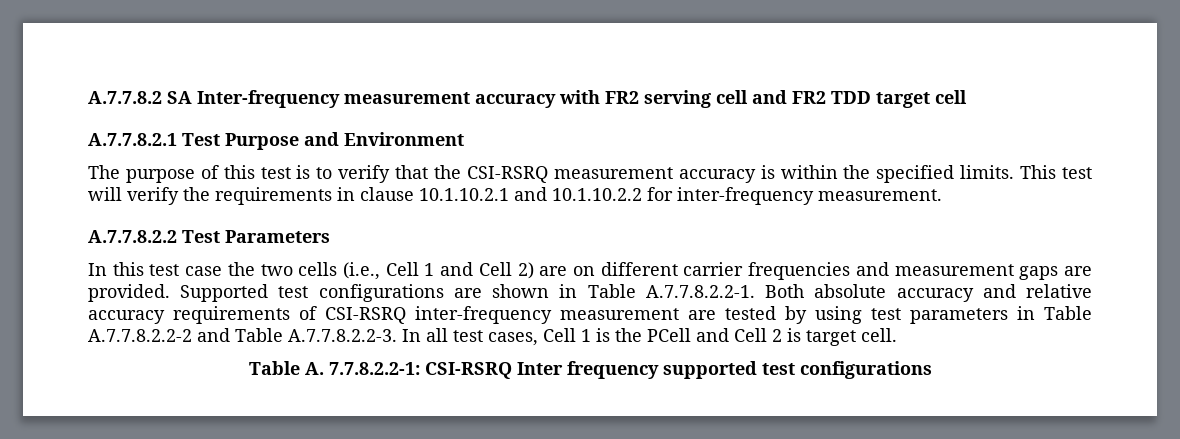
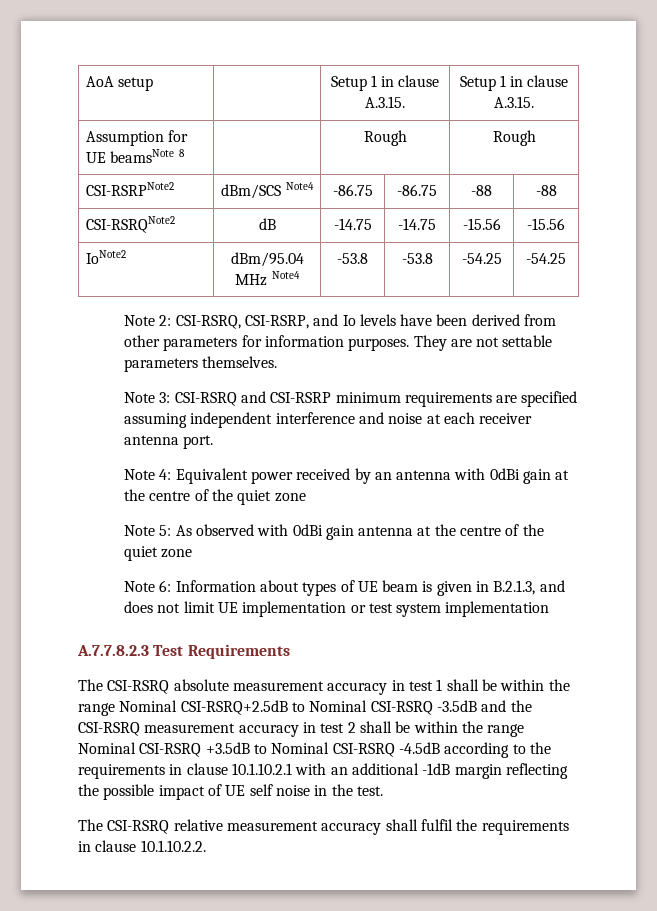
[88,90,967,108] [88,132,464,150] [88,165,1093,183] [88,187,179,205] A.7.7.8.2 SA Inter-frequency measurement accuracy with FR2 serving cell and FR2 TDD target cell // A.7.7.8.2.1 Test Purpose and Environment // The purpose of this test is to verify that the CSI-RSRQ measurement accuracy is within the specified limits. This test will verify -> [85,76,154,91] [330,75,440,91] [365,96,405,108] [459,75,569,91] [494,96,534,108] [85,130,189,146] [85,149,185,163] [363,130,407,146] [492,130,536,146] [85,182,174,196] [221,182,314,199] [332,184,373,196] [397,184,437,196] [471,185,492,196] [535,185,557,196] [85,216,175,233] [258,218,276,230] [333,218,372,230] [398,218,436,230] [462,218,501,230] [527,218,565,230] [85,250,126,264] [230,252,304,267] [235,271,300,286] [337,253,368,264] [401,253,433,264] [461,253,502,264] [526,253,566,264] [123,314,557,329] [123,335,553,351] [123,356,278,372] [123,391,578,407] [123,412,533,428] [123,435,214,449] [123,468,570,484] [123,489,306,505] [123,524,544,540] [123,546,193,561] [123,580,565,596] [123,601,550,617] [77,644,290,659] [78,679,570,695] [78,700,532,716] [78,721,525,737] [78,742,526,758] AoA setup | | Setup 1 in clause A.3.15. | Setup 1 in clause A.3.15. // Assumption for UE beamsNote 8 | | Rough | Rough // CSI-RSRPNote2 | dBm/SCS Note4 | -86.75 | -86.75 | -88 | -88 // CSI-RSRQNote2 | dB | -14.75 | -14.75 | -15.56 | -15.56 // IoNote2 | dBm/95.04 MHz Note4 | -53.8 | -53.8 | -54.25 | -54.25 // Note 2: CSI-RSRQ, CSI-RSRP, and Io levels have been derived from other parameters for information purposes. They are not settable parameters themselves. // Note 3: CSI-RSRQ and CSI-RSRP minimum requirements are specified assuming independent interference and noise at each receiver antenna port. // Note 4: Equivalent power received by an antenna with 0dBi gain at the centre of the quiet zone // Note 5: As observed with 0dBi gain antenna at the centre of the quiet zone // Note 6: Information about types of UE beam is given in B.2.1.3, and does not limit UE implementation or test system implementation // A.7.7.8.2.3 Test Requirements // The CSI-RSRQ absolute measurement accuracy in test 1 shall be within the range Nominal CSI-RSRQ+2.5dB to Nominal CSI-RSRQ -3.5dB and the CSI-RSRQ measurement accuracy in test 2 shall be within the range Nominal CSI-RSRQ +3.5dB to Nominal CSI-RSRQ -4.5dB according to
[514,187,942,205] [88,230,330,243] [88,262,1092,280] [88,284,1093,302] [88,306,1092,324] [88,328,897,346] [248,361,932,379] and 10.1.10.2.2 for inter-frequency measurement. // A.7.7.8.2.2 Test Parameters // In this test case the two cells (i.e., Cell 1 and Cell 2) are on different carrier frequencies and measurement gaps are provided. Supported test configurations are shown in Table A.7.7.8.2.2-1. Both absolute accuracy and relative accuracy requirements of CSI-RSRQ inter-frequency measurement are tested by using test parameters in Table A.7.7.8.2.2-2 and Table A.7.7.8.2.2-3. In all test cases, Cell 1 is the PCell and Cell 2 is target cell. // Table A. 7.7.8.2.2-1: CSI-RSRQ Inter frequency supported test configurations -> [295,763,568,779] [78,784,383,800] [78,819,569,835] [78,840,206,852] with an additional -1dB margin reflecting the possible impact of UE self noise in the test. // The CSI-RSRQ relative measurement accuracy shall fulfil the requirements in clause 10.1.10.2.2.

